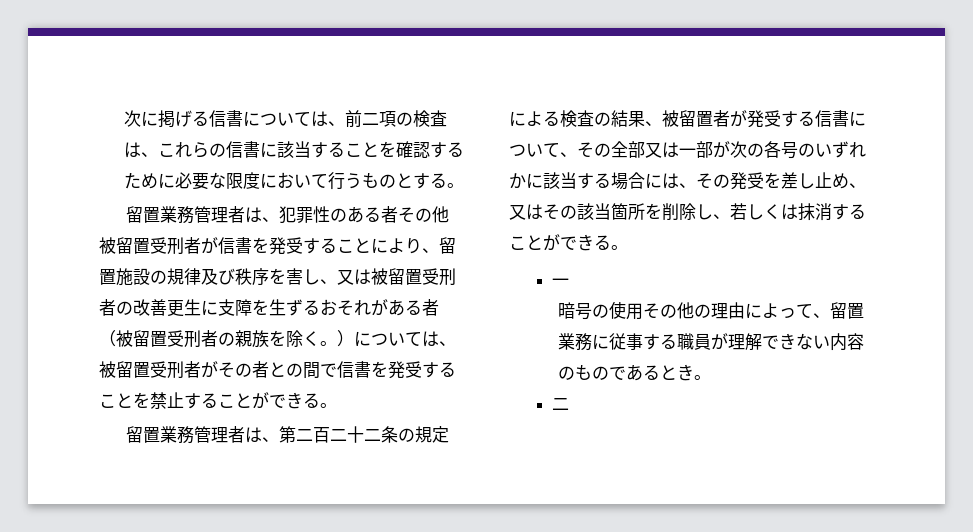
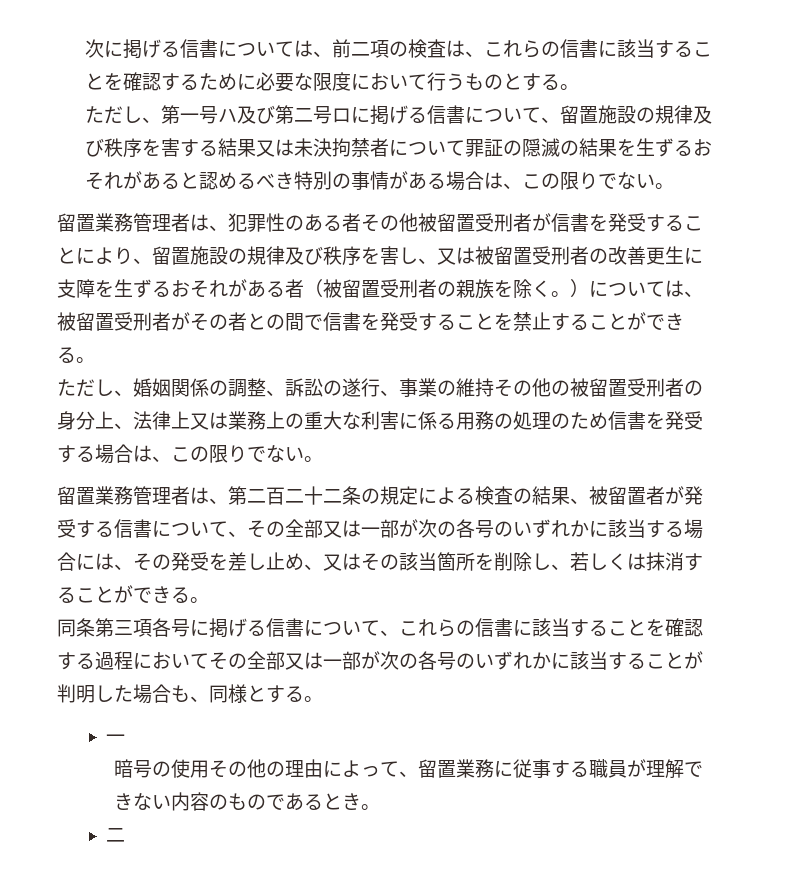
(464, 185) none -> [85,105,713,125] [85,138,713,158] [85,171,675,191] // ただし、第一号ハ及び第二号ロに掲げる信書について、留置施設の規律及び秩序を害する結果又は未決拘禁者について罪証の隠滅の結果を生ずるおそれがあると認めるべき特別の事情がある場合は、この限りでない。
(337, 405) none -> [57,378,703,397] [57,411,703,430] [57,444,323,464] // ただし、婚姻関係の調整、訴訟の遂行、事業の維持その他の被留置受刑者の身分上、法律上又は業務上の重大な利害に係る用務の処理のため信書を発受する場合は、この限りでない。
(628, 247) none -> [57,618,703,638] [57,651,703,670] [57,684,323,704] // 同条第三項各号に掲げる信書について、これらの信書に該当することを確認する過程においてその全部又は一部が次の各号のいずれかに該当することが判明した場合も、同様とする。

